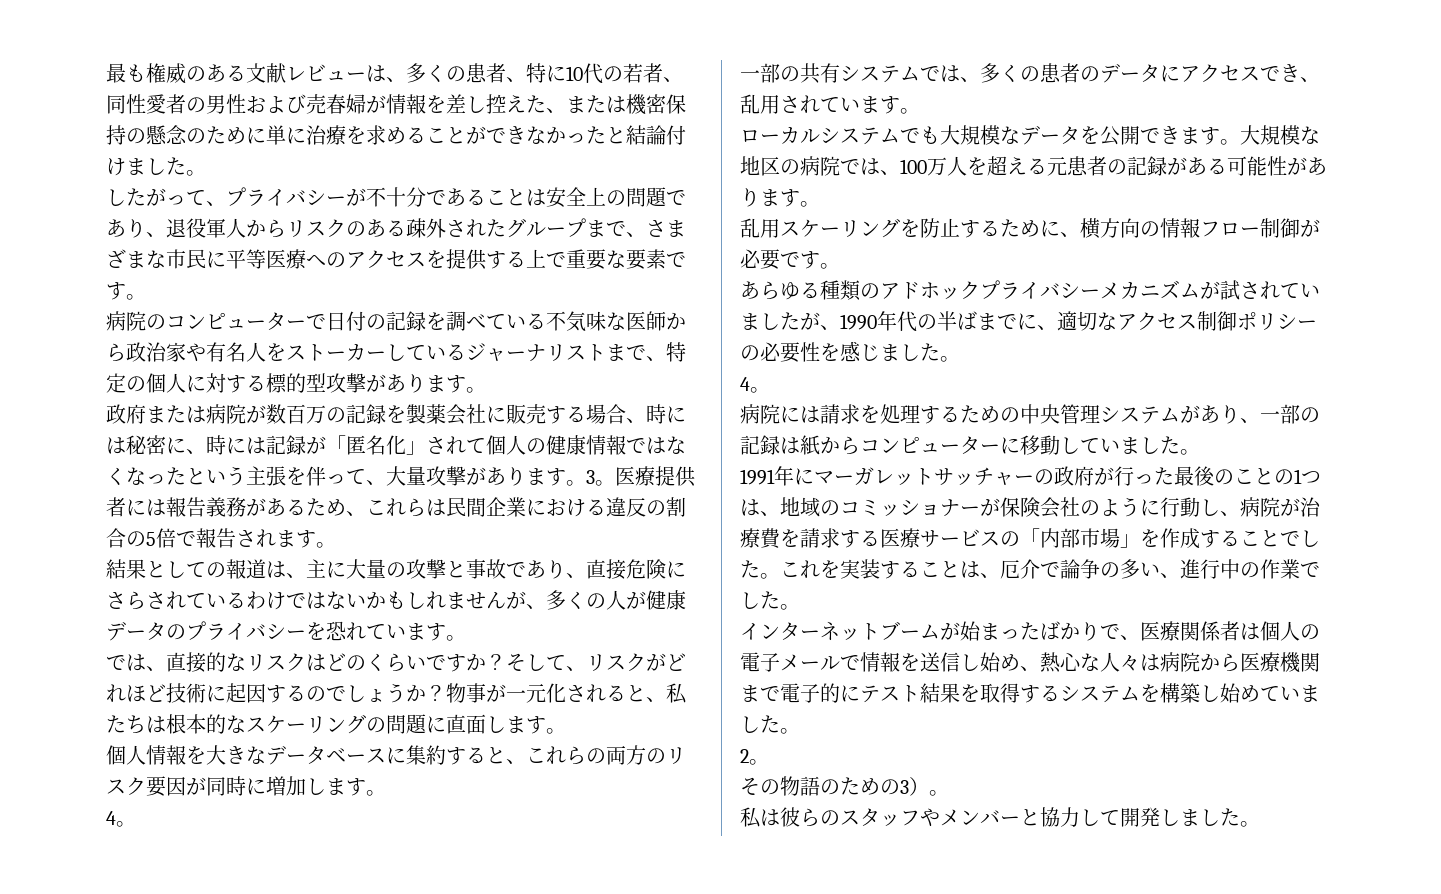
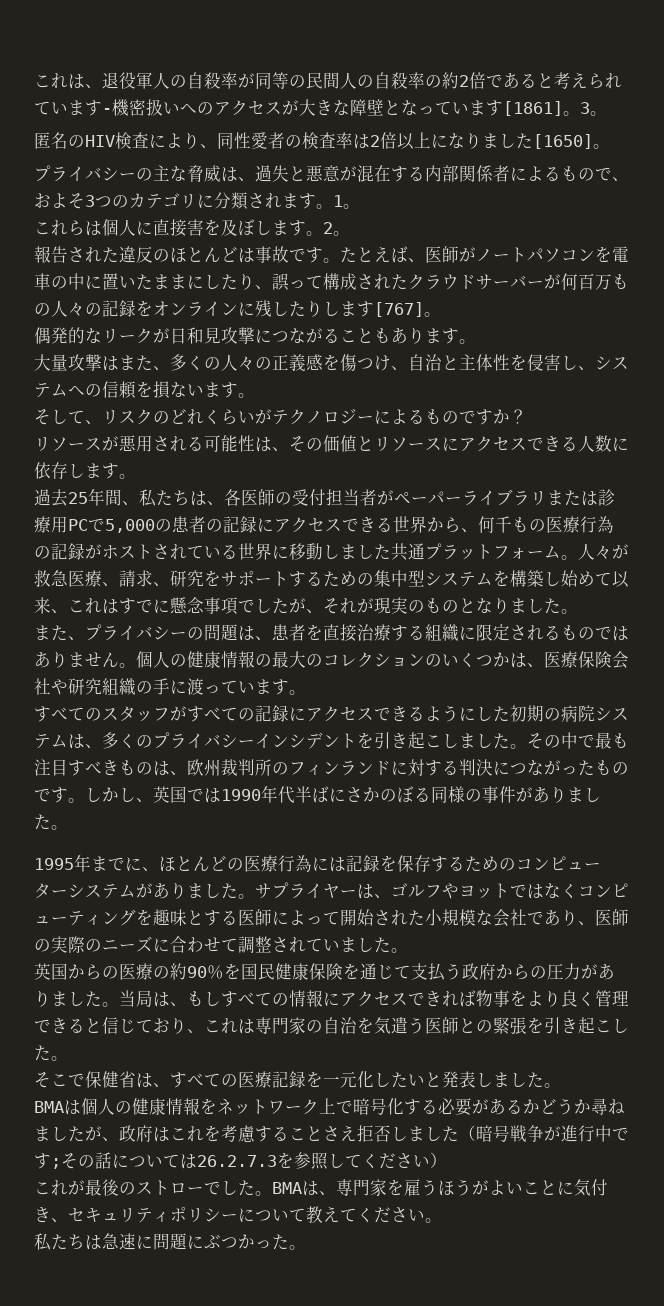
[106,63,683,84] [106,94,686,115] [106,125,686,145] [106,157,206,176] [106,187,686,208] [106,218,686,238] [106,249,686,270] [106,282,146,300] [106,311,686,332] [106,342,686,362] [106,373,486,393] [106,404,686,425] [106,435,686,455] [106,466,696,487] [106,497,686,517] [106,528,336,548] [106,559,686,580] [106,590,686,610] [106,621,466,641] [106,652,686,673] [106,683,687,704] [106,714,566,734] [106,745,686,765] [106,776,386,797] [106,811,136,827] [740,63,1320,84] [740,94,920,114] [740,125,1320,146] [740,156,1327,176] [740,188,820,207] [740,218,1320,239] [740,249,840,270] [740,280,1320,301] [740,311,1317,332] [740,341,960,363] [740,377,770,393] [740,404,1320,424] [740,435,1200,455] [740,466,1321,486] [740,497,1321,518] [740,528,1320,549] [740,559,1320,579] [740,591,800,610] [740,621,1320,641] [740,652,1320,673] [740,683,1060,703] 最も権威のある文献レビューは、多くの患者、特に10代の若者、同性愛者の男性および売春婦が情報を差し控えた、または機密保持の懸念のために単に治療を求めることができなかったと結論付けました。 // したがって、プライバシーが不十分であることは安全上の問題であり、退役軍人からリスクのある疎外されたグループまで、さまざまな市民に平等医療へのアクセスを提供する上で重要な要素です。 // 病院のコンピューターで日付の記録を調べている不気味な医師から政治家や有名人をストーカーしているジャーナリストまで、特定の個人に対する標的型攻撃があります。 // 政府または病院が数百万の記録を製薬会社に販売する場合、時には秘密に、時には記録が「匿名化」されて個人の健康情報ではなくなったという主張を伴って、大量攻撃があります。3。医療提供者には報告義務があるため、これらは民間企業における違反の割合の5倍で報告されます。 // 結果としての報道は、主に大量の攻撃と事故であり、直接危険にさらされているわけではないかもしれませんが、多くの人が健康データのプライバシーを恐れています。 // では、直接的なリスクはどのくらいですか？そして、リスクがどれほど技術に起因するのでしょうか？物事が一元化されると、私たちは根本的なスケーリングの問題に直面します。 // 個人情報を大きなデータベースに集約すると、これらの両方のリスク要因が同時に増加します。 // 4。 // 一部の共有システムでは、多くの患者のデータにアクセスでき、乱用されています。 // ローカルシステムでも大規模なデータを公開できます。大規模な地区の病院では、100万人を超える元患者の記録がある可能性があります。 // 乱用スケーリングを防止するために、横方向の情報フロー制御が必要です。 // あらゆる種類のアドホックプライバシーメカニズムが試されていましたが、1990年代の半ばまでに、適切なアクセス制御ポリシーの必要性を感じました。 // 4。 // 病院には請求を処理するための中央管理システムがあり、一部の記録は紙からコンピューターに移動していました。 // 1991年にマーガレットサッチャーの政府が行った最後のことの1つは、地域のコミッショナーが保険会社のように行動し、病院が治療費を請求する医療サービスの「内部市場」を作成することでした。これを実装することは、厄介で論争の多い、進行中の作業でした。 // インターネットブームが始まったばかりで、医療関係者は個人の電子メールで情報を送信し始め、熱心な人々は病院から医療機関まで電子的にテスト結果を取得する -> [34,72,622,89] [34,99,607,116] [34,132,610,150] [34,165,629,182] [34,192,360,210] [34,219,350,237] [34,246,629,263] [34,273,629,291] [34,300,441,317] [34,327,476,344] [34,354,629,372] [34,381,255,399] [34,408,527,425] [34,435,629,452] [34,462,136,479] [34,488,615,507] [34,516,614,533] [34,543,629,561] [34,570,425,587] これは、退役軍人の自殺率が同等の民間人の自殺率の約2倍であると考えられています-機密扱いへのアクセスが大きな障壁となっています[1861]。3。 // 匿名のHIV検査により、同性愛者の検査率は2倍以上になりました[1650]。 // プライバシーの主な脅威は、過失と悪意が混在する内部関係者によるもので、およそ3つのカテゴリに分類されます。1。 // これらは個人に直接害を及ぼします。2。 // 報告された違反のほとんどは事故です。たとえば、医師がノートパソコンを電車の中に置いたままにしたり、誤って構成されたクラウドサーバーが何百万もの人々の記録をオンラインに残したりします[767]。 // 偶発的なリークが日和見攻撃につながることもあります。 // 大量攻撃はまた、多くの人々の正義感を傷つけ、自治と主体性を侵害し、システムへの信頼を損ないます。 // そして、リスクのどれくらいがテクノロジーによるものですか？ // リソースが悪用される可能性は、その価値とリソースにアクセスできる人数に依存します。 // 過去25年間、私たちは、各医師の受付担当者がペーパーライブラリまたは診療用PCで5,000の患者の記録にアクセスできる世界から、何千もの医療行為の記録がホストされている世界に移動しました共通プラットフォーム。人々が救急医療、請求、研究をサポートするための集中型
[1280,685,1320,702] [740,715,800,734] [740,749,769,765] [740,776,949,796] [740,807,1220,828] いました。 // 2。 // その物語のための3）。 // 私は彼らのスタッフやメンバーと協力して開発しまし -> [612,571,629,588] [34,597,578,615] [34,624,629,642] [34,651,629,669] [34,678,306,695] [34,705,629,723] [34,732,629,749] [34,759,629,777] [34,785,601,804] [34,814,68,830] [34,854,601,872] [34,882,629,899] [34,909,629,927] [34,936,408,953] [34,963,615,981] [34,990,629,1007] [34,1017,629,1035] [34,1045,68,1061] [34,1071,561,1088] [34,1098,625,1116] [34,1125,629,1143] [34,1152,447,1170] [34,1179,608,1197] [34,1206,442,1224] [34,1233,272,1251] 以来、これはすでに懸念事項でしたが、それが現実のものとなりました。 // また、プライバシーの問題は、患者を直接治療する組織に限定されるものではありません。個人の健康情報の最大のコレクションのいくつかは、医療保険会社や研究組織の手に渡っています。 // すべてのスタッフがすべての記録にアクセスできるようにした初期の病院システムは、多くのプライバシーインシデントを引き起こしました。その中で最も注目すべきものは、欧州裁判所のフィンランドに対する判決につながったものです。しかし、英国では1990年代半ばにさかのぼる同様の事件がありました。 // 1995年までに、ほとんどの医療行為には記録を保存するためのコンピューターシステムがありました。サプライヤーは、ゴルフやヨットではなくコンピューティングを趣味とする医師によって開始された小規模な会社であり、医師の実際のニーズに合わせて調整されていました。 // 英国からの医療の約90％を国民健康保険を通じて支払う政府からの圧力がありました。当局は、もしすべての情報にアクセスできれば物事をより良く管理できると信じており、これは専門家の自治を気遣う医師との緊張を引き起こした。 // そこで保健省は、すべての医療記録を一元化したいと発表しました。 // BMAは個人の健康情報をネットワーク上で暗号化する必要があるかどうか尋ねましたが、政府はこれを考慮することさえ拒否しました（暗号戦争が進行中です;その話については26.2.7.3を参照してください） // これが最後のストローでした。BMAは、専門家を雇うほうがよいことに気付き、セキュリティポリシーについて教えてください。 // 私たちは急速に問題にぶつかっ

